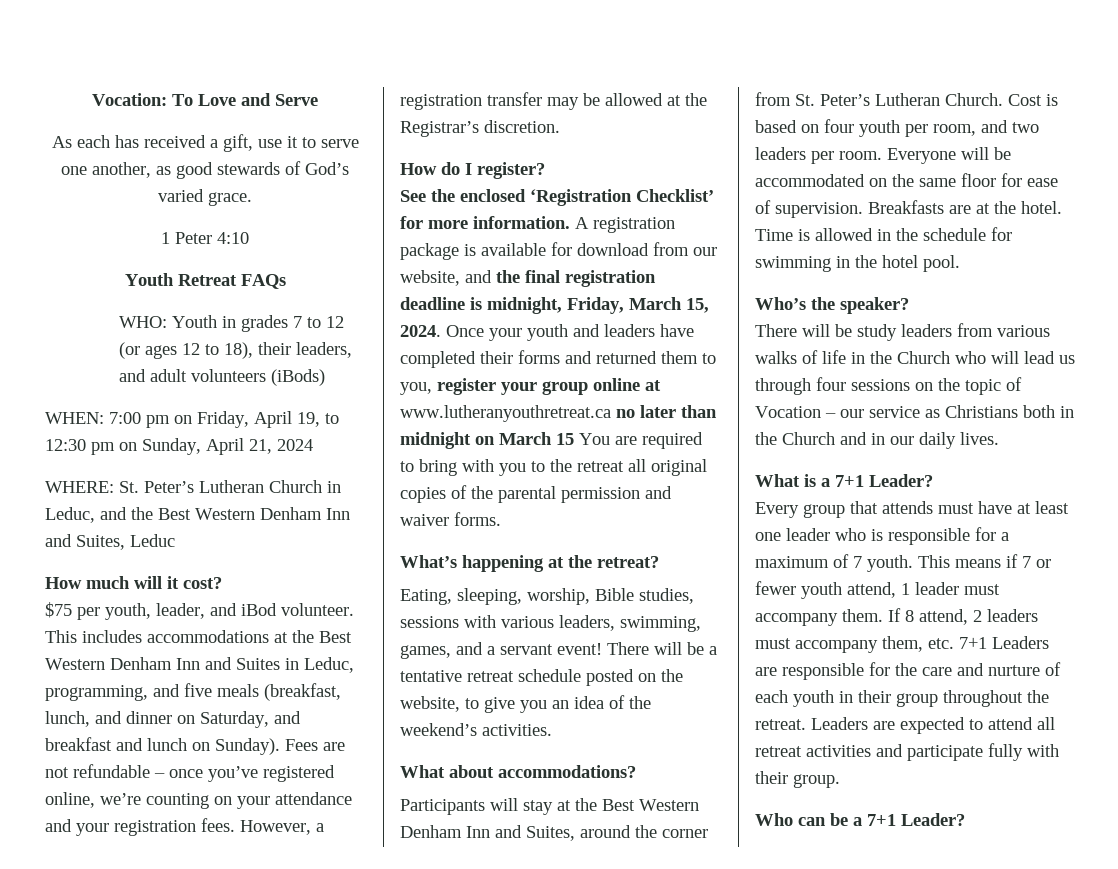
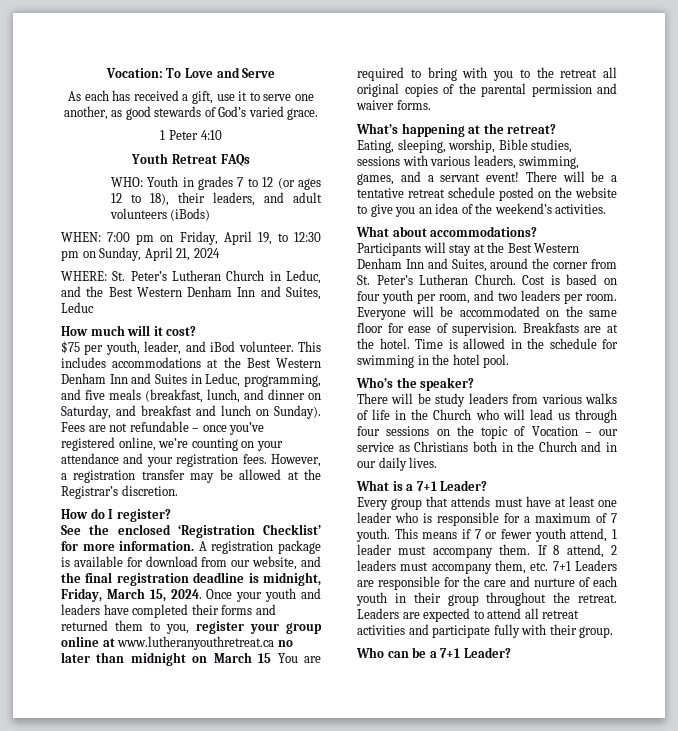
[400,696,460,712] website, -> [575,187,617,198] website

